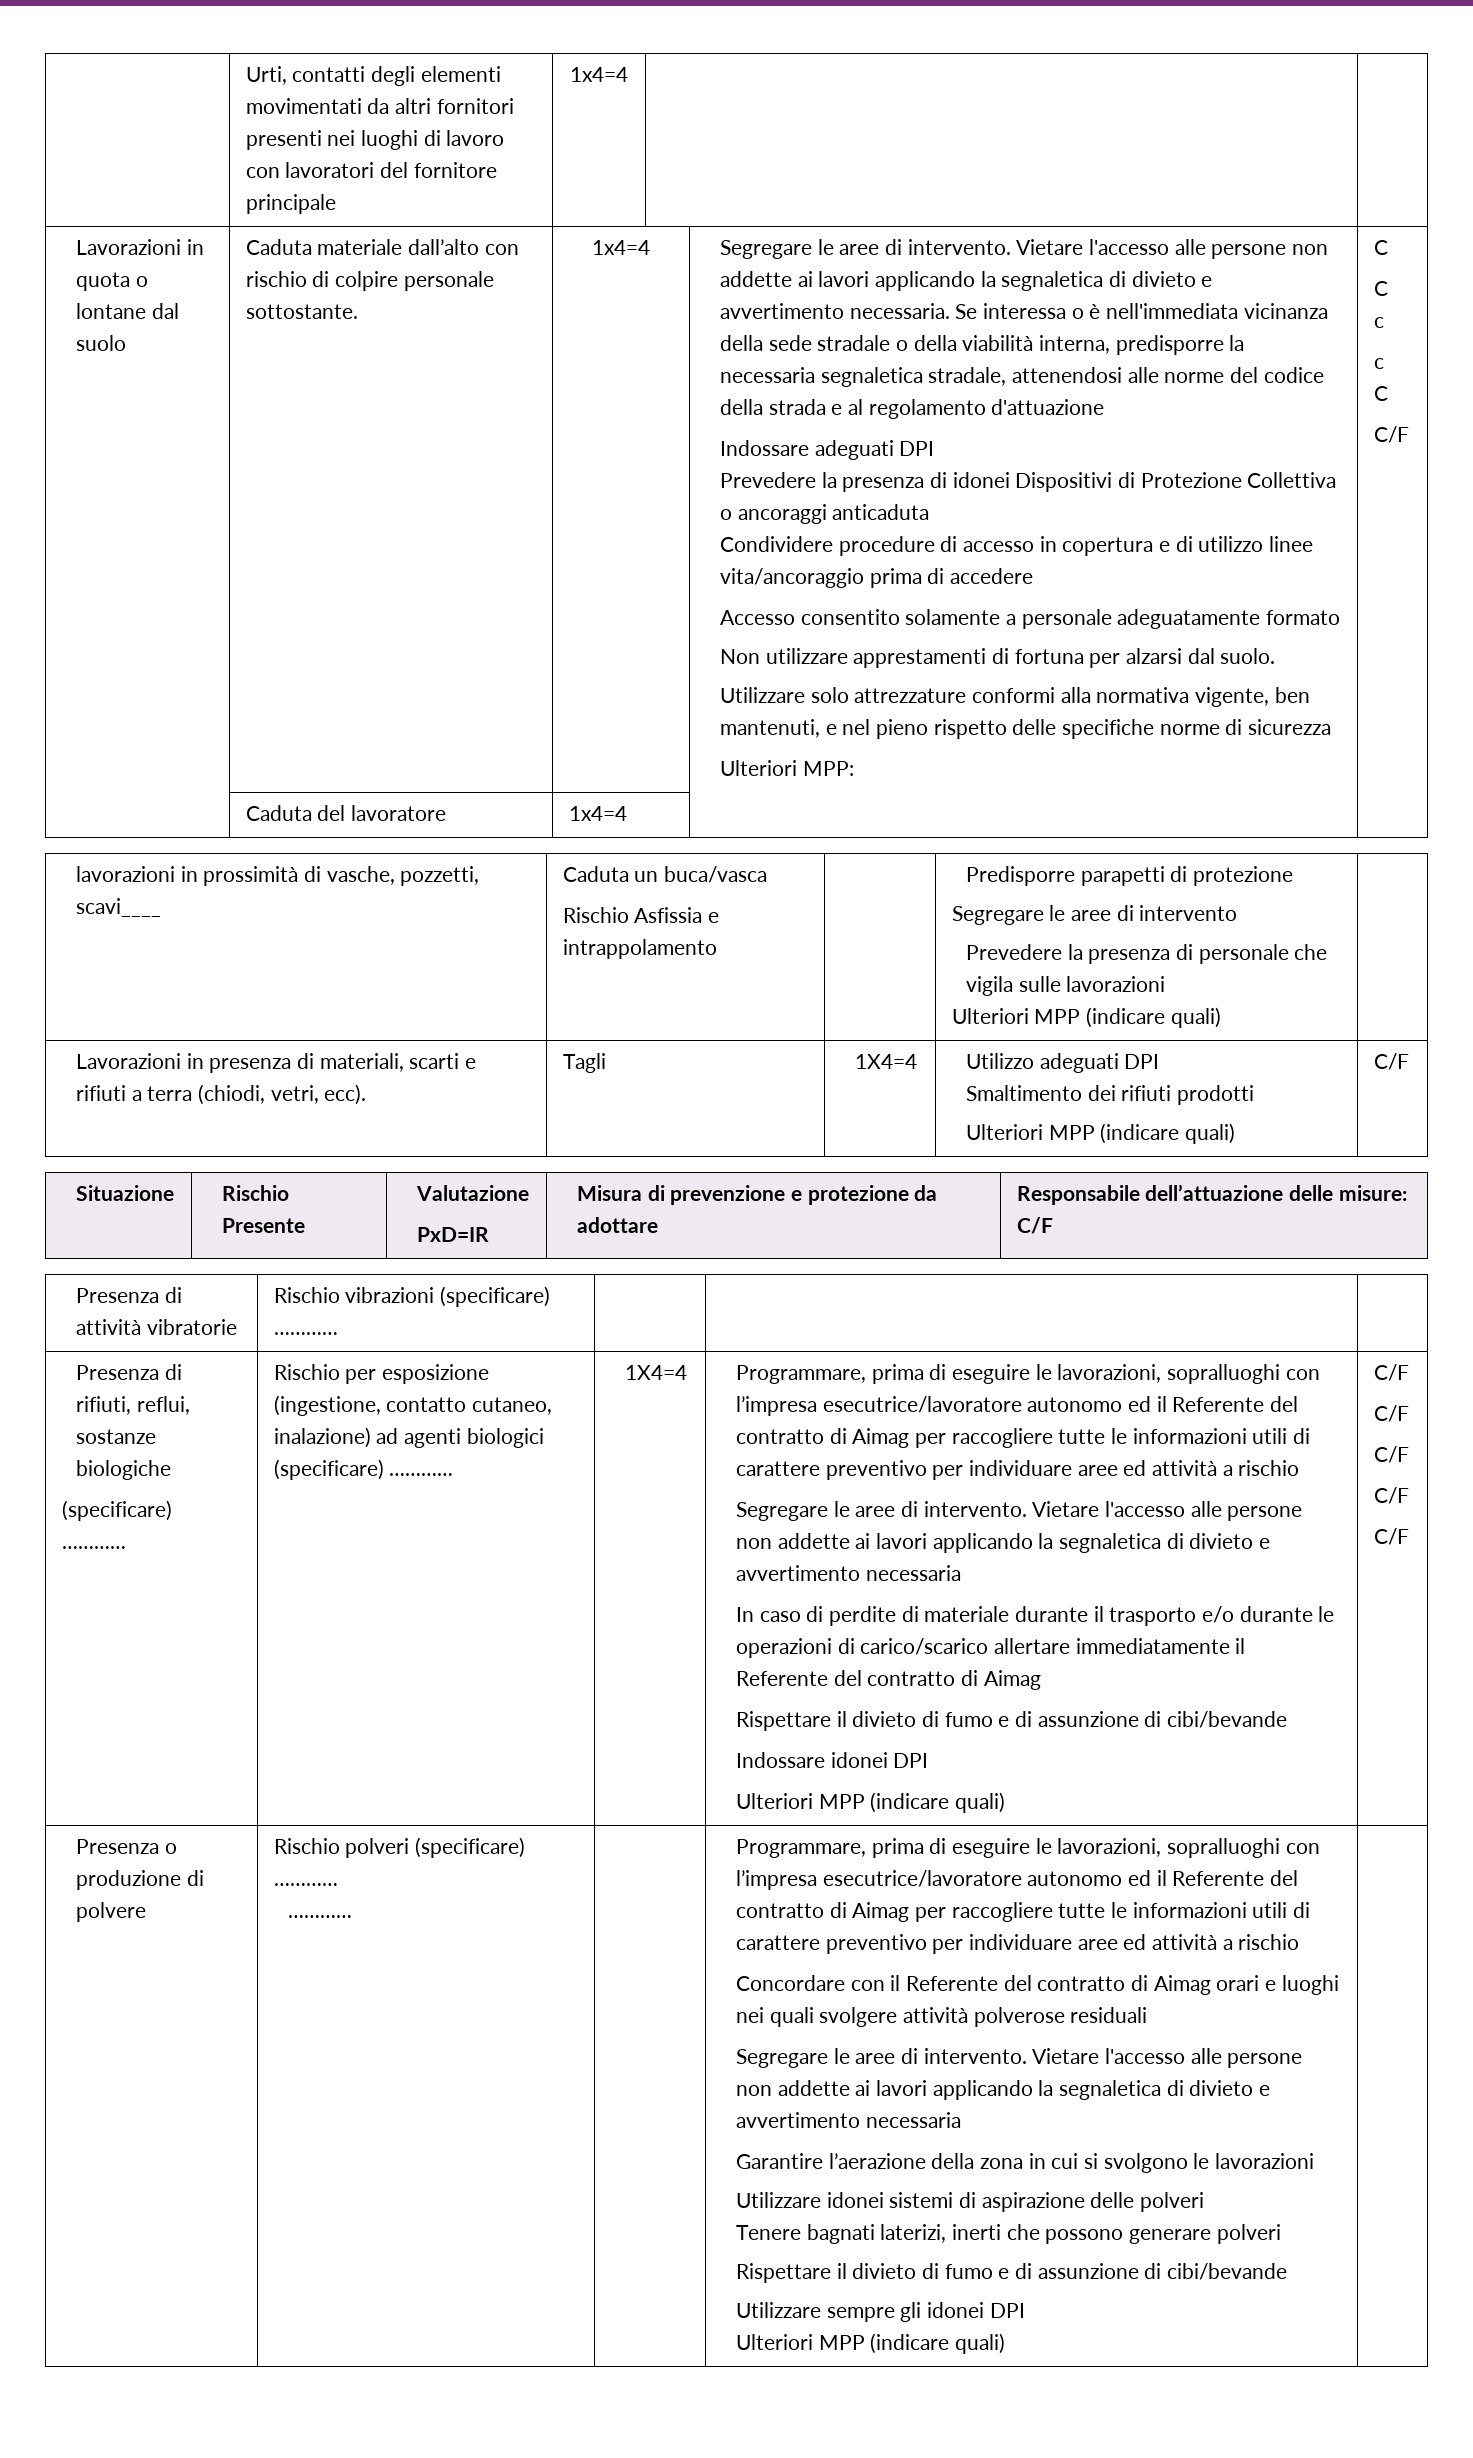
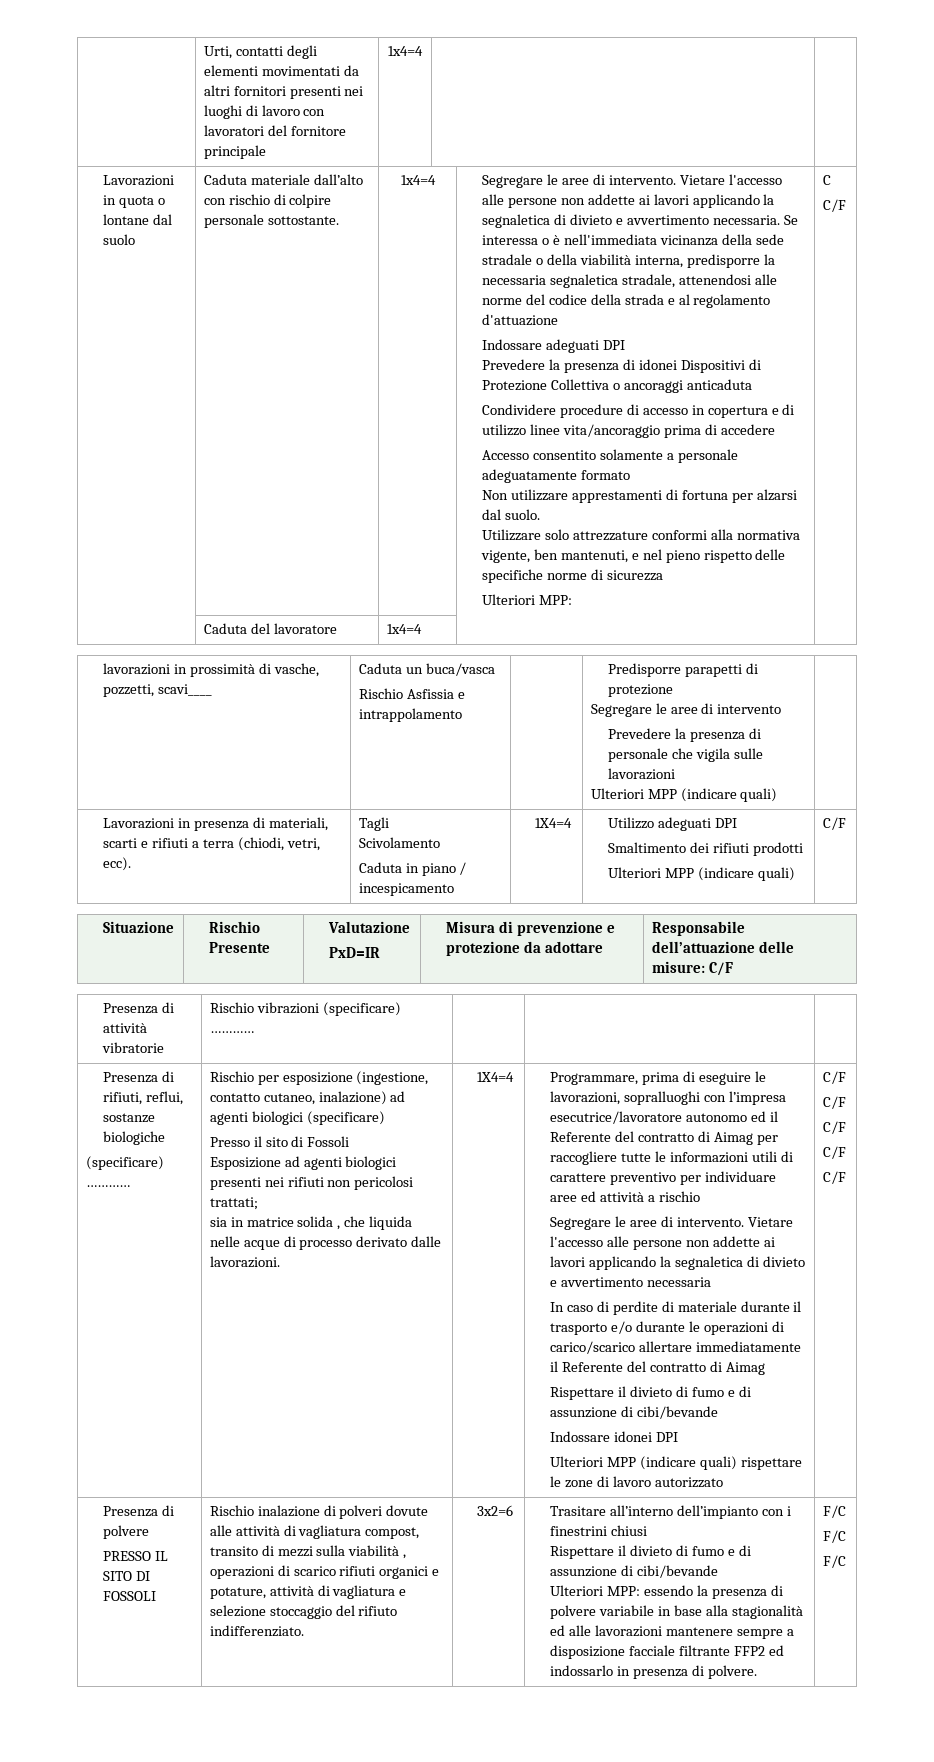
[1373,281,1388,296] [1373,317,1384,328] [1373,358,1384,369] [1373,386,1388,401] // C // c // c // C -> (831, 180) none
(606, 1063) none -> [358,837,440,848] [358,862,467,876] [358,883,454,896] // Scivolamento // Caduta in piano / incespicamento
[389,1473,454,1476] ………… -> [209,1136,350,1147] [209,1156,397,1170] [209,1176,414,1190] [209,1197,258,1210] [209,1216,413,1230] [209,1236,442,1250] [209,1256,280,1268] // Presso il sito di Fossoli // Esposizione ad agenti biologici presenti nei rifiuti non pericolosi trattati; // sia in matrice solida , che liquida nelle acque di processo derivato dalle lavorazioni.
(1005, 1802) none -> [740,1457,802,1470] [550,1476,723,1488] rispettare le zone di lavoro autorizzato
[164,1843,177,1854] [75,1870,204,1890] [75,1902,146,1922] [273,1837,526,1858] [273,1883,338,1886] [287,1915,352,1918] [735,1838,1320,1858] [735,1870,1298,1890] [735,1902,1310,1922] [735,1934,1300,1954] [735,1975,1339,1995] [735,2007,1148,2027] [735,2048,1303,2068] [735,2080,1270,2100] [735,2112,961,2128] [735,2153,1314,2173] [735,2192,1204,2212] [735,2224,1281,2244] o produzione di polvere | Rischio polveri (specificare) ………… // ………… | | Programmare, prima di eseguire le lavorazioni, sopralluoghi con l’impresa esecutrice/lavoratore autonomo ed il Referente del contratto di Aimag per raccogliere tutte le informazioni utili di carattere preventivo per individuare aree ed attività a rischio // Concordare con il Referente del contratto di Aimag orari e luoghi nei quali svolgere attività polverose residuali // Segregare le aree di intervento. Vietare l'accesso alle persone non addette ai lavori applicando la segnaletica di divieto e avvertimento necessaria // Garantire l’aerazione della zona in cui si svolgono le lavorazioni // Utilizzare idonei sistemi di aspirazione delle polveri // Tenere bagnati laterizi, inerti che possono generare polveri -> [161,1505,174,1516] [103,1525,150,1539] [103,1551,168,1561] [103,1571,150,1581] [103,1591,157,1601] [209,1505,429,1519] [209,1525,420,1539] [209,1545,407,1559] [209,1565,440,1579] [209,1585,407,1599] [209,1605,398,1619] [209,1625,304,1637] [477,1505,514,1516] [550,1505,791,1519] [550,1525,647,1536] di polvere // PRESSO IL SITO DI FOSSOLI | Rischio inalazione di polveri dovute alle attività di vagliatura compost, transito di mezzi sulla viabilità , operazioni di scarico rifiuti organici e potature, attività di vagliatura e selezione stoccaggio del rifiuto indifferenziato. | 3x2=6 | Trasitare all’interno dell’impianto con i finestrini chiusi
[735,2302,1025,2322] [735,2333,1005,2354] Utilizzare sempre gli idonei DPI // Ulteriori MPP (indicare quali) | -> [550,1585,783,1599] [550,1605,803,1619] [550,1625,794,1639] [550,1645,784,1659] [550,1665,757,1679] [822,1505,846,1518] [822,1530,846,1543] [822,1555,846,1568] Ulteriori MPP: essendo la presenza di polvere variabile in base alla stagionalità ed alle lavorazioni mantenere sempre a disposizione facciale filtrante FFP2 ed indossarlo in presenza di polvere. | F/C // F/C // F/C

